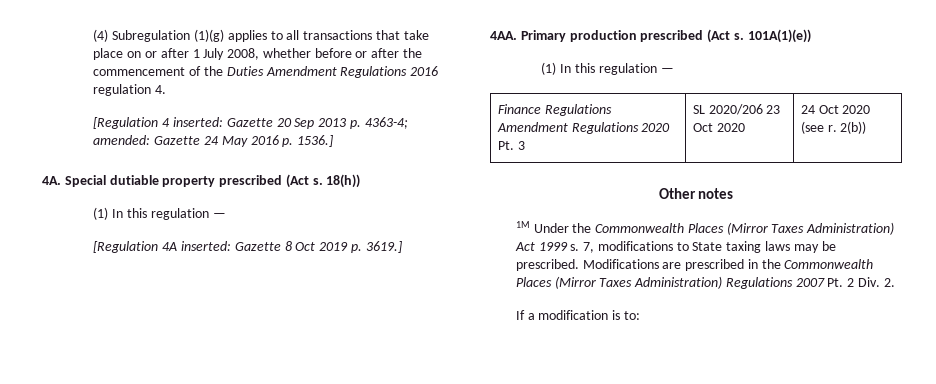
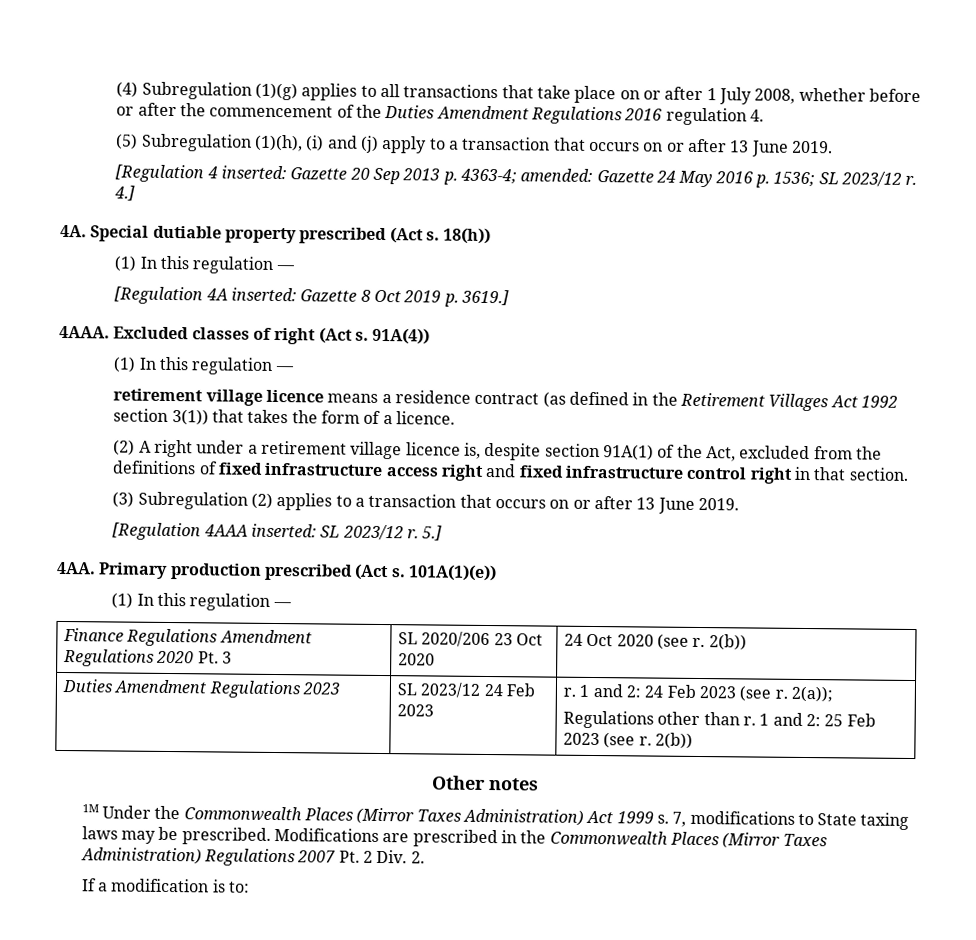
(167, 89) none -> [116,133,833,157] // (5) Subregulation (1)(h), (i) and (j) apply to a transaction that occurs on or after 13 June 2019.
[297,135,334,147] 1536.] -> [773,171,918,188] [114,185,136,201] 1536; SL 2023/12 r. 4.]
(402, 247) none -> [59,325,431,345] [113,356,294,375] [113,388,898,412] [113,408,455,426] [113,439,882,462] [112,460,909,484] [112,491,739,514] [112,522,443,541] // 4AAA. Excluded classes of right (Act s. 91A(4)) // (1) In this regulation — // retirement village licence means a residence contract (as defined in the Retirement Villages Act 1992 section 3(1)) that takes the form of a licence. // (2) A right under a retirement village licence is, despite section 91A(1) of the Act, excluded from the definitions of fixed infrastructure access right and fixed infrastructure control right in that section. // (3) Subregulation (2) applies to a transaction that occurs on or after 13 June 2019. // [Regulation 4AAA inserted: SL 2023/12 r. 5.]
(867, 127) none -> [62,679,340,699] [397,682,535,698] [397,704,435,717] [563,683,833,703] [563,710,876,729] [563,732,693,749] // Duties Amendment Regulations 2023 | SL 2023/12 24 Feb 2023 | r. 1 and 2: 24 Feb 2023 (see r. 2(a)); // Regulations other than r. 1 and 2: 25 Feb 2023 (see r. 2(b))

